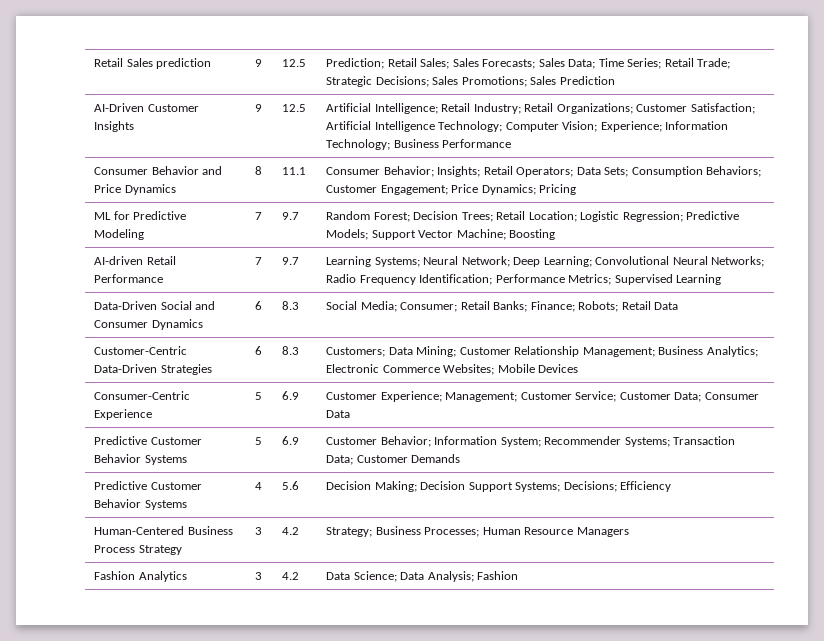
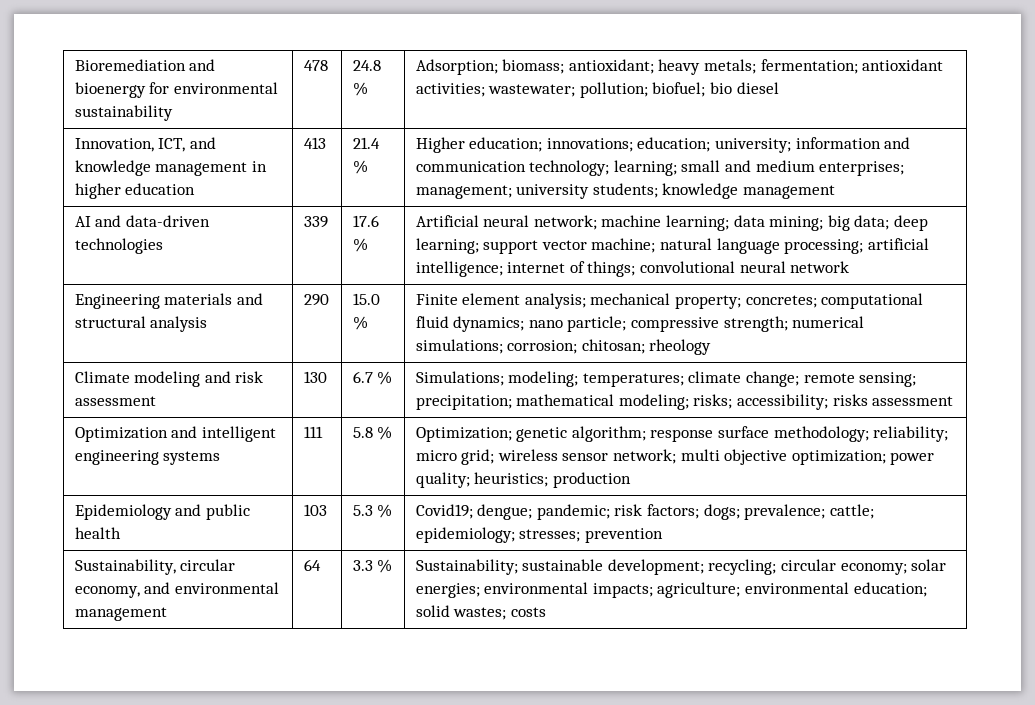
[94,58,212,69] [255,59,263,67] [282,59,307,67] [326,58,731,69] [326,76,615,87] [94,103,199,112] [94,121,135,132] [255,104,263,112] [282,104,307,112] [326,103,755,114] [326,121,729,132] [326,139,512,150] [94,166,223,175] [94,184,176,195] [255,166,263,175] [282,167,307,175] [326,166,762,177] [326,184,577,195] [94,211,187,220] [94,229,145,240] [255,212,263,220] [282,212,300,220] [326,211,740,222] [326,229,556,240] [94,256,176,265] [94,274,164,283] [255,257,263,265] [282,257,300,265] [326,256,765,267] [326,274,722,285] [94,301,216,310] [94,319,203,330] [255,301,263,310] [282,301,300,310] [326,301,679,312] [94,346,188,355] [94,364,212,375] [255,346,263,355] [282,346,300,355] [326,346,758,357] [326,364,579,375] [94,391,191,400] [94,409,153,420] [255,392,263,400] [282,391,300,400] [326,391,759,402] [326,410,351,418] [94,436,202,445] [94,454,187,465] [255,437,263,445] [282,436,300,445] [326,436,736,447] [326,454,461,465] [94,481,202,490] [94,499,187,510] [255,482,263,490] [282,481,300,490] [326,481,672,492] [94,526,233,535] [94,545,182,555] [255,527,263,535] [282,527,300,535] [326,526,629,537] [94,571,187,582] [255,572,263,580] [282,572,300,580] [326,571,519,582] Retail Sales prediction | 9 | 12.5 | Prediction; Retail Sales; Sales Forecasts; Sales Data; Time Series; Retail Trade; Strategic Decisions; Sales Promotions; Sales Prediction // AI-Driven Customer Insights | 9 | 12.5 | Artificial Intelligence; Retail Industry; Retail Organizations; Customer Satisfaction; Artificial Intelligence Technology; Computer Vision; Experience; Information Technology; Business Performance // Consumer Behavior and Price Dynamics | 8 | 11.1 | Consumer Behavior; Insights; Retail Operators; Data Sets; Consumption Behaviors; Customer Engagement; Price Dynamics; Pricing // ML for Predictive Modeling | 7 | 9.7 | Random Forest; Decision Trees; Retail Location; Logistic Regression; Predictive Models; Support Vector Machine; Boosting // AI-driven Retail Performance | 7 | 9.7 | Learning Systems; Neural Network; Deep Learning; Convolutional Neural Networks; Radio Frequency Identification; Performance Metrics; Supervised Learning // Data-Driven Social and Consumer Dynamics | 6 | 8.3 | Social Media; Consumer; Retail Banks; Finance; Robots; Retail Data // Customer-Centric Data-Driven Strategies | 6 | 8.3 | Customers; Data Mining; Customer Relationship Management; Business Analytics; Electronic Commerce Websites; Mobile Devices // Consumer-Centric Experience | 5 | 6.9 | Customer Experience; Management; Customer Service; Customer Data; Consumer Data // Predictive Customer Behavior Systems | 5 | 6.9 | Customer Behavior; Information System; Recommender Systems; Transaction Data; Customer Demands // Predictive Customer Behavior Systems | 4 | 5.6 | Decision Making; Decision Support Systems; Decisions; Efficiency // Human-Centered Business Process Strategy | 3 | 4.2 | Strategy; Business Processes; Human Resource Managers // Fashion Analytics | 3 | 4.2 | Data Science; Data Analysis; Fashion -> [74,59,216,71] [74,82,278,98] [74,105,173,121] [303,60,328,71] [352,60,381,71] [352,82,368,96] [415,59,944,75] [415,82,779,98] [74,137,216,152] [74,160,267,176] [74,183,196,199] [303,137,326,149] [352,137,380,149] [352,160,368,174] [415,137,911,153] [415,160,905,176] [415,183,836,199] [74,215,210,227] [74,238,163,254] [303,216,328,228] [352,215,379,227] [352,238,368,252] [415,215,928,231] [415,238,929,254] [415,261,850,277] [74,293,263,309] [74,316,208,332] [303,294,329,306] [352,293,380,305] [352,316,368,330] [415,293,924,309] [415,316,865,332] [415,339,712,355] [74,371,264,387] [74,396,156,406] [303,371,327,383] [352,371,393,385] [415,371,917,387] [415,394,954,410] [74,426,276,442] [74,450,221,465] [303,426,323,438] [352,426,393,440] [415,426,949,442] [415,449,935,465] [415,472,631,488] [74,504,250,520] [74,527,121,539] [303,504,327,516] [352,504,393,518] [415,504,874,520] [415,527,663,543] [74,559,236,575] [74,582,279,598] [74,607,167,621] [303,559,321,571] [352,559,393,573] [415,559,947,575] [415,582,927,598] [415,605,546,620] Bioremediation and bioenergy for environmental sustainability | 478 | 24.8 % | Adsorption; biomass; antioxidant; heavy metals; fermentation; antioxidant activities; wastewater; pollution; biofuel; bio diesel // Innovation, ICT, and knowledge management in higher education | 413 | 21.4 % | Higher education; innovations; education; university; information and communication technology; learning; small and medium enterprises; management; university students; knowledge management // AI and data-driven technologies | 339 | 17.6 % | Artificial neural network; machine learning; data mining; big data; deep learning; support vector machine; natural language processing; artificial intelligence; internet of things; convolutional neural network // Engineering materials and structural analysis | 290 | 15.0 % | Finite element analysis; mechanical property; concretes; computational fluid dynamics; nano particle; compressive strength; numerical simulations; corrosion; chitosan; rheology // Climate modeling and risk assessment | 130 | 6.7 % | Simulations; modeling; temperatures; climate change; remote sensing; precipitation; mathematical modeling; risks; accessibility; risks assessment // Optimization and intelligent engineering systems | 111 | 5.8 % | Optimization; genetic algorithm; response surface methodology; reliability; micro grid; wireless sensor network; multi objective optimization; power quality; heuristics; production // Epidemiology and public health | 103 | 5.3 % | Covid19; dengue; pandemic; risk factors; dogs; prevalence; cattle; epidemiology; stresses; prevention // Sustainability, circular economy, and environmental management | 64 | 3.3 % | Sustainability; sustainable development; recycling; circular economy; solar energies; environmental impacts; agriculture; environmental education; solid wastes; costs

